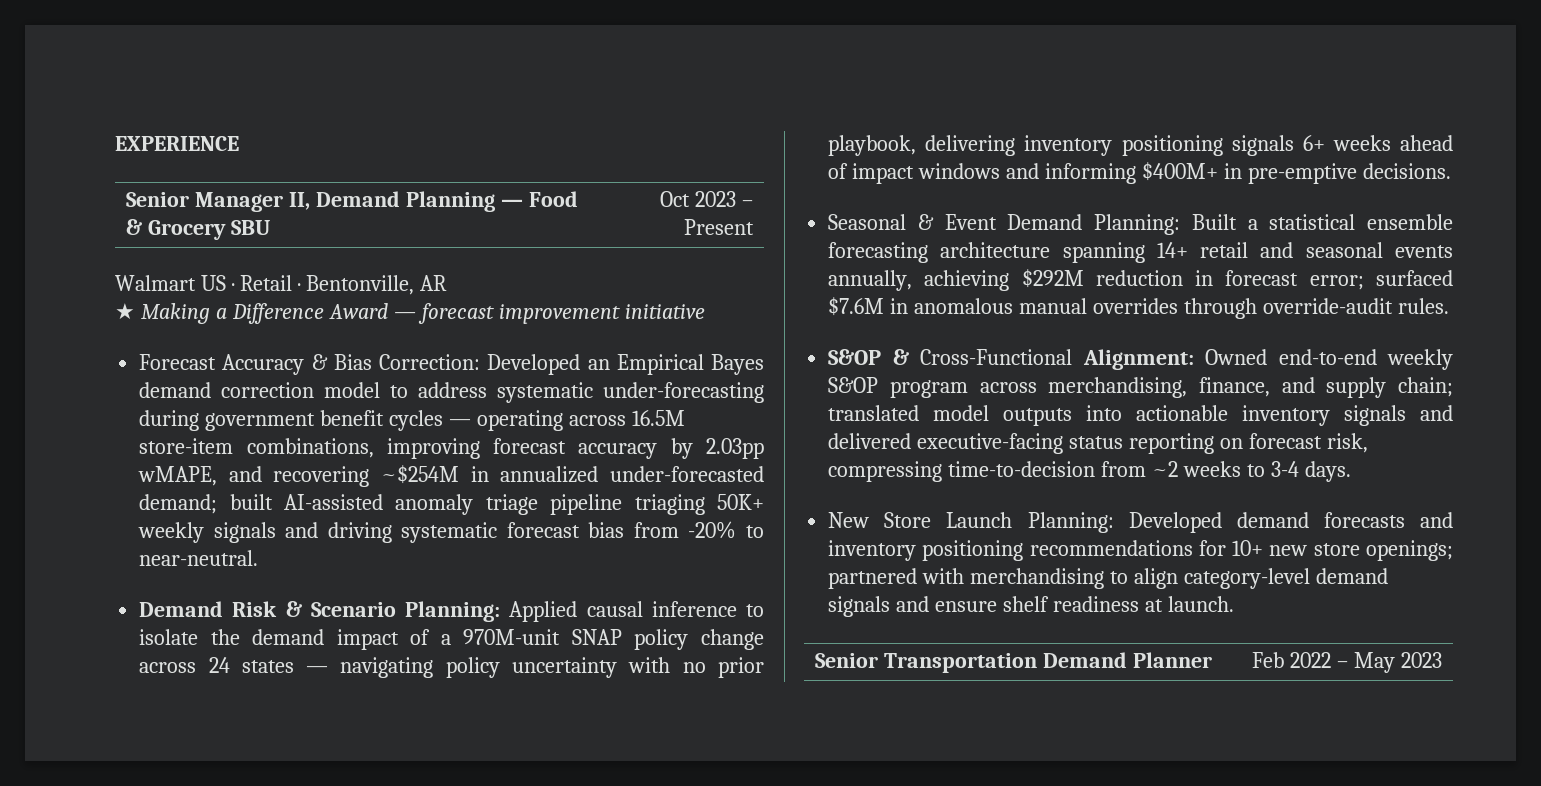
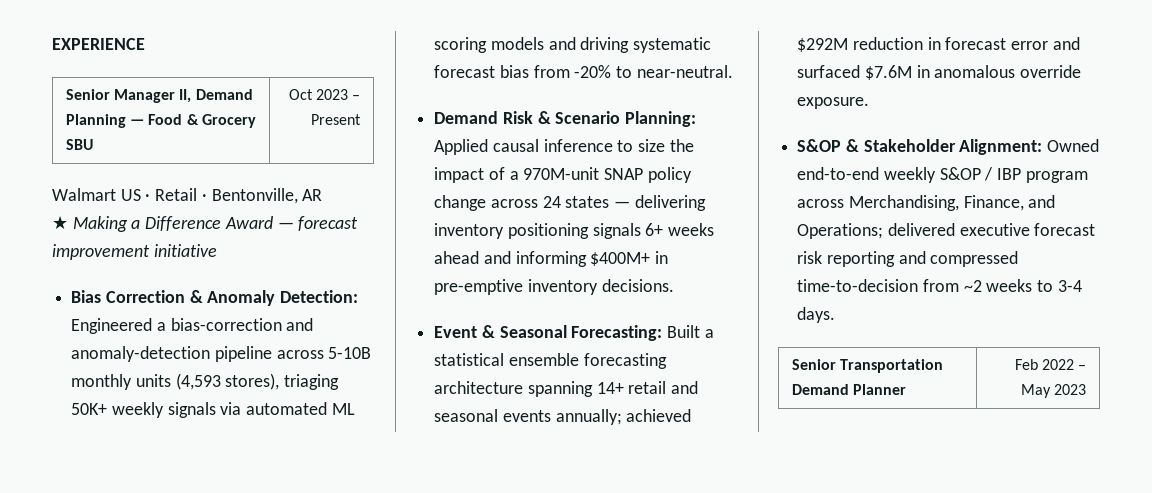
[139,354,765,375] [139,382,764,403] [139,410,685,431] [139,438,764,459] [138,465,764,487] [139,494,764,515] [138,522,276,543] Forecast Accuracy & Bias Correction: Developed an Empirical Bayes demand correction model to address systematic under-forecasting during government benefit cycles — operating across 16.5M store-item combinations, improving forecast accuracy by 2.03pp wMAPE, and recovering ~$254M in annualized under-forecasted demand; built AI-assisted anomaly triage pipeline triaging 50K+ weekly signals -> [71,290,359,306] [71,318,314,334] [71,346,372,362] [71,373,340,390] [71,402,355,418] [434,37,544,53] Bias Correction & Anomaly Detection: Engineered a bias-correction and anomaly-detection pipeline across 5-10B monthly units (4,593 stores), triaging 50K+ weekly signals via automated ML scoring models
[139,629,325,645] isolate the demand -> [638,139,694,152] size the
[340,657,764,678] [828,135,917,156] navigating policy uncertainty with no prior playbook, -> (631, 204) none
[828,163,1001,184] of impact windows -> (480, 257) none
(1357, 173) none -> [527,279,598,295] inventory
[828,214,1181,235] Seasonal & Event Demand Planning: -> [434,325,663,341] Event & Seasonal Forecasting:
[828,270,1010,291] annually, achieving -> [555,409,692,425] annually; achieved
[1309,275,1364,290] error; -> [1011,37,1080,50] error and
[1019,298,1449,319] manual overrides through override-audit rules. -> [1020,65,1082,78] [797,97,870,109] override exposure.
[920,349,1073,365] Cross-Functional -> [863,139,956,152] Stakeholder
[889,377,1453,398] [828,405,1453,426] [828,433,1368,454] [828,461,943,482] program across merchandising, finance, and supply chain; translated model outputs into actionable inventory signals and delivered executive-facing status reporting on forecast risk, compressing -> [984,167,1088,183] [797,195,1056,211] [797,223,1096,239] [797,251,1019,267] / IBP program across Merchandising, Finance, and Operations; delivered executive forecast risk reporting and compressed
[828,512,1453,533] [828,540,1453,561] [828,568,1388,589] [828,596,1234,617] // New Store Launch Planning: Developed demand forecasts and inventory positioning recommendations for 10+ new store openings; partnered with merchandising to align category-level demand signals and ensure shelf readiness at launch. -> (836, 315) none

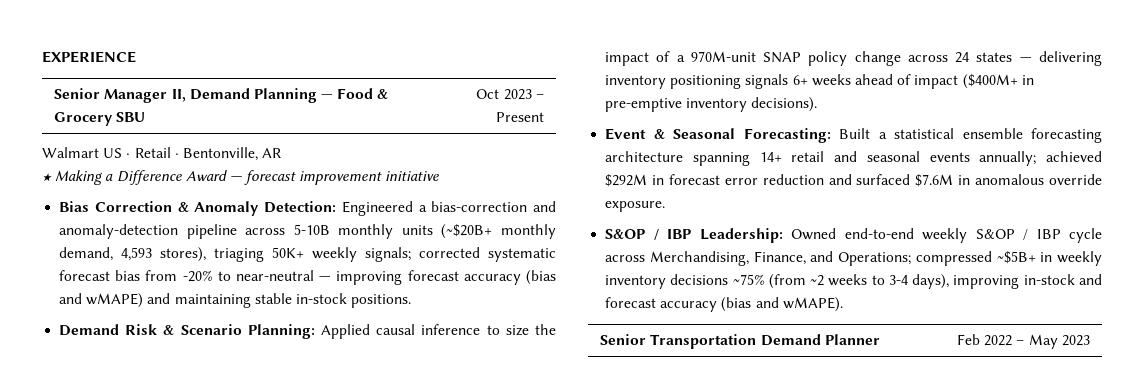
[175,373,340,390] [71,402,355,418] [434,37,630,53] (4,593 stores), triaging 50K+ weekly signals via automated ML scoring models and driving -> [441,224,556,239] [59,247,481,262] (~$20B+ monthly demand, 4,593 stores), triaging 50K+ weekly signals; corrected
[636,65,733,78] near-neutral. -> [236,270,556,285] [59,293,412,308] near-neutral — improving forecast accuracy (bias and wMAPE) and maintaining stable in-stock positions.
[483,251,651,267] and informing $400M+ -> [897,74,1018,89] of impact ($400M+
[601,279,674,292] decisions. -> [751,97,818,112] decisions).
[852,37,923,50] reduction -> (648, 180) none
(1049, 45) none -> [762,174,824,185] reduction
[845,139,1043,155] & Stakeholder Alignment: -> [653,228,783,243] / IBP Leadership:
[1025,171,1088,183] program -> [1069,228,1102,243] cycle
[887,223,1096,236] [797,251,1019,267] [797,279,1082,292] [797,307,836,323] delivered executive forecast risk reporting and compressed time-to-decision from ~2 weeks to 3-4 days. -> [915,251,1102,266] [605,274,1102,289] [605,297,843,312] compressed ~$5B+ in weekly inventory decisions ~75% (from ~2 weeks to 3-4 days), improving in-stock and forecast accuracy (bias and wMAPE).

